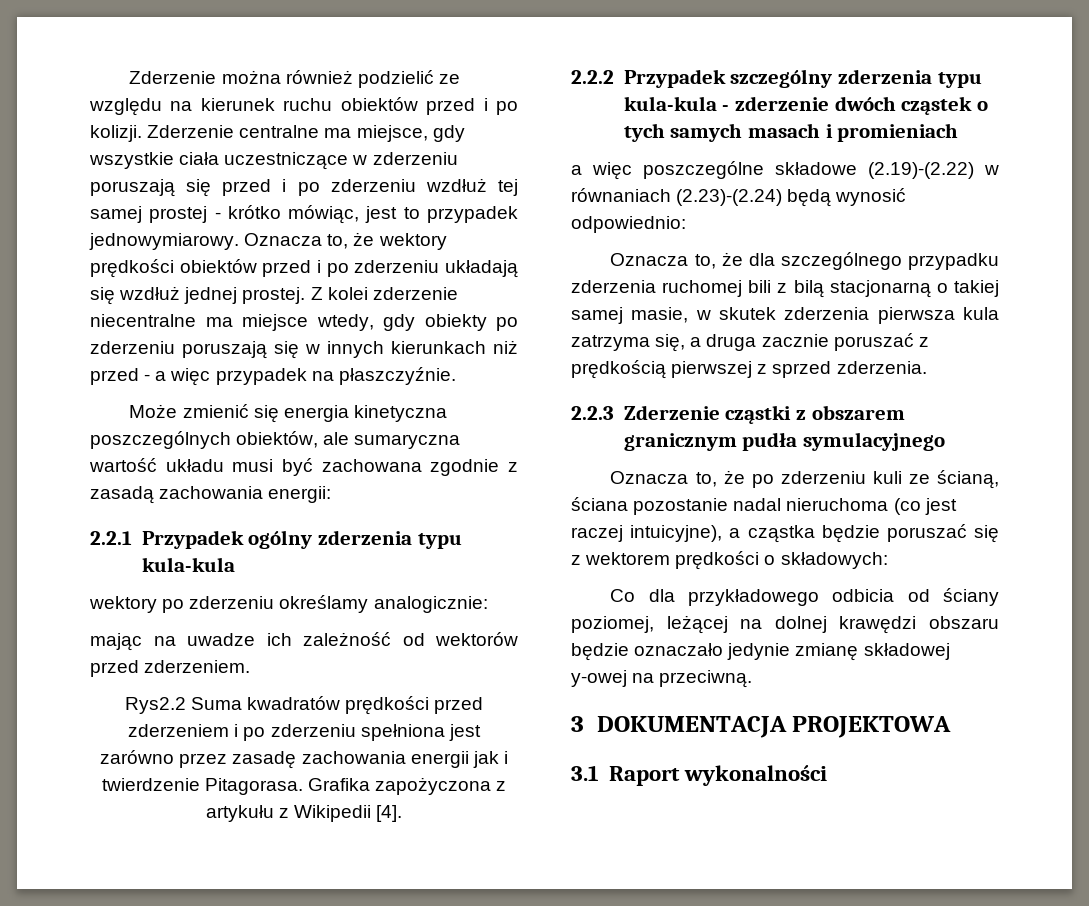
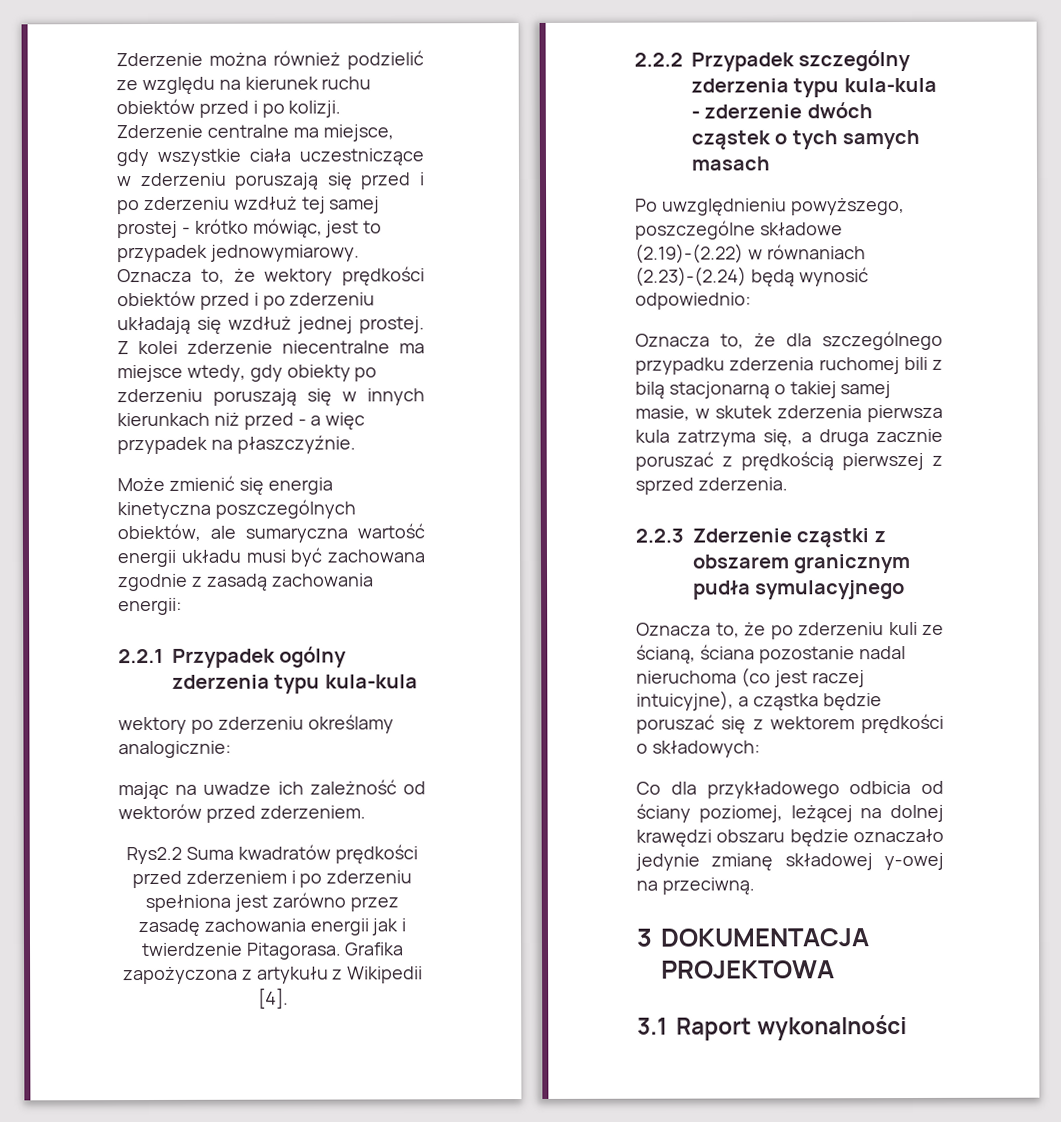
(157, 465) none -> [117,549,177,568] energii
[825,123,959,142] [571,162,632,180] i promieniach // a więc -> [635,198,905,217] // Po uwzględnieniu powyższego,

